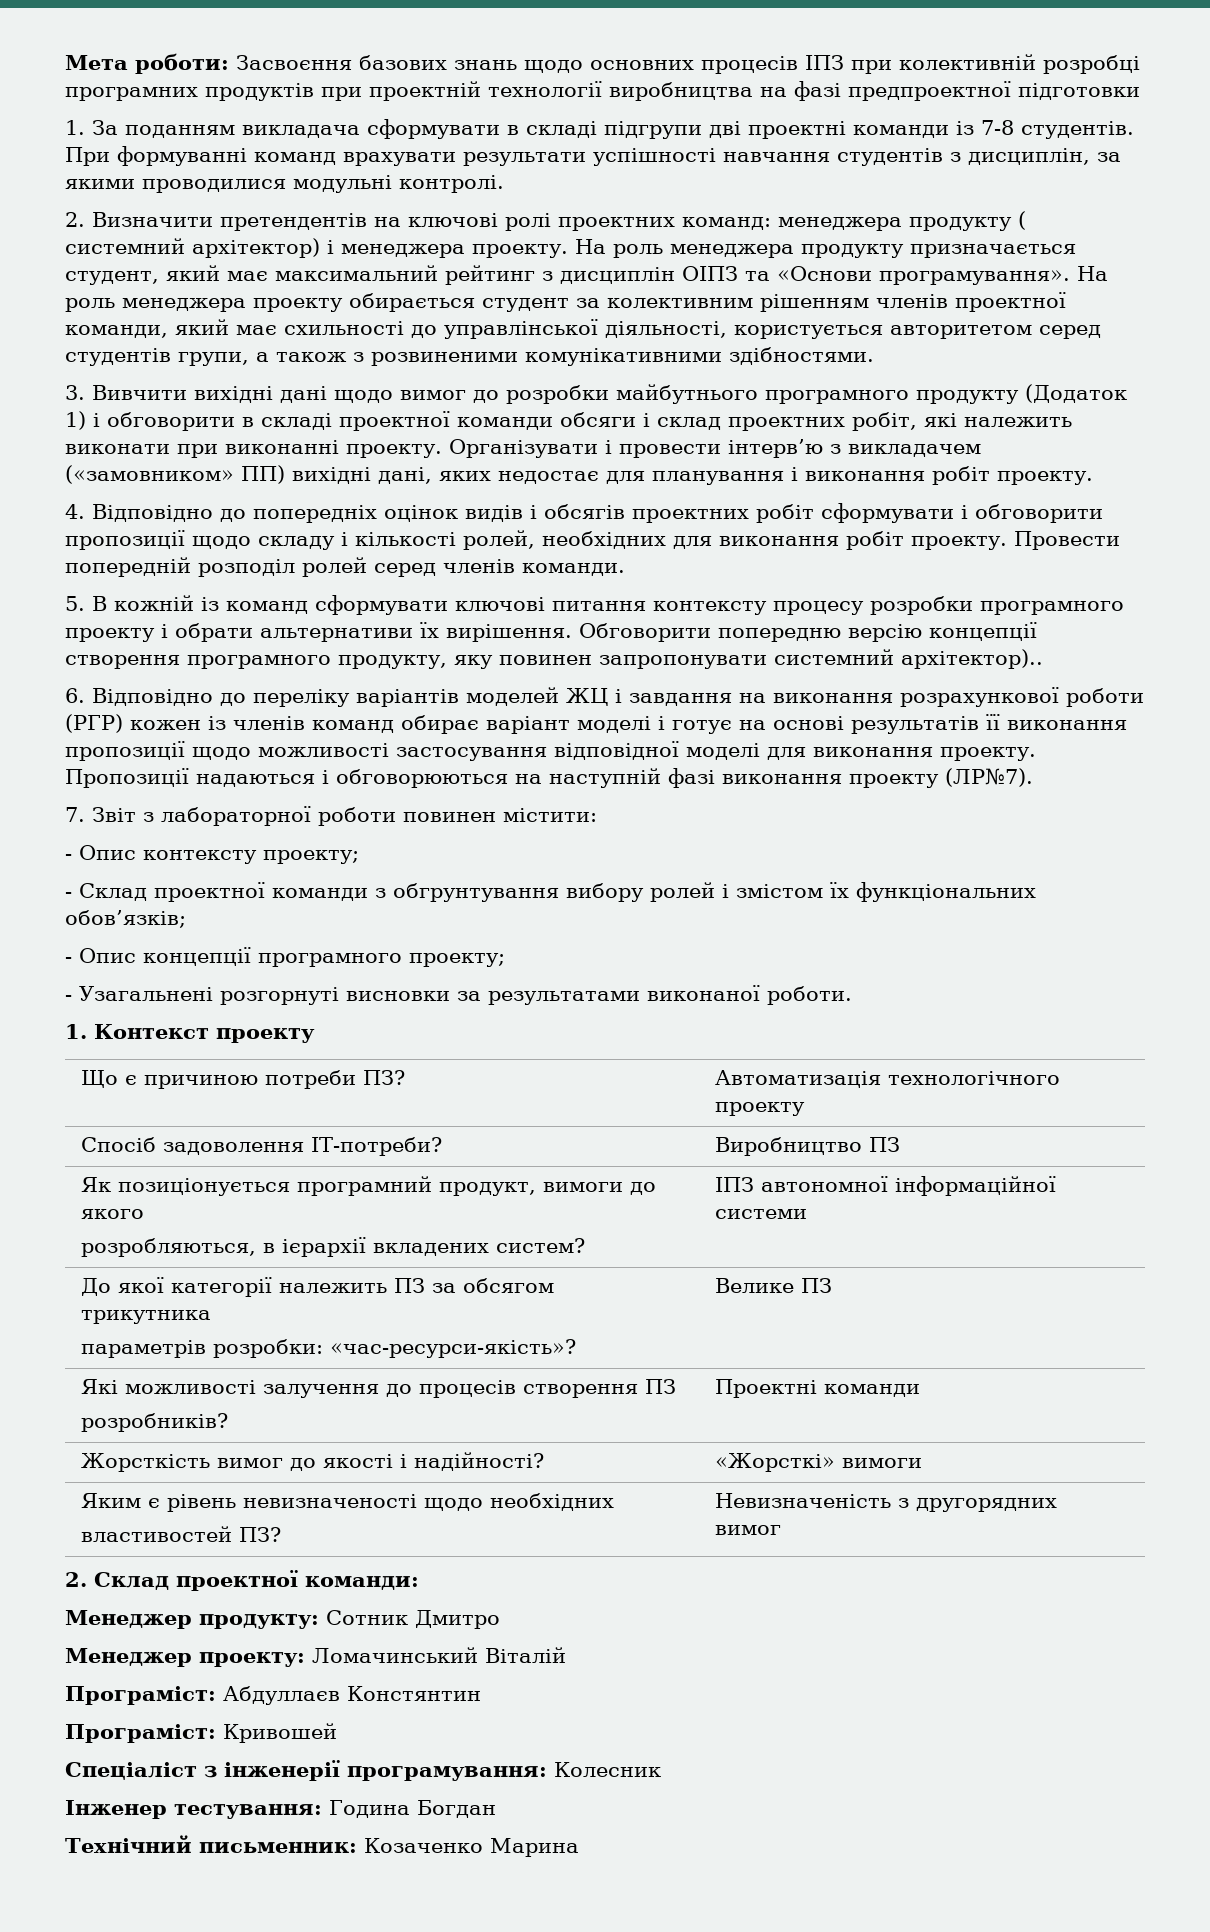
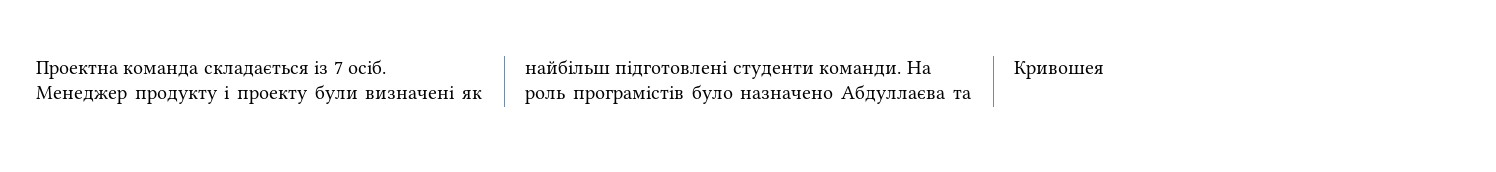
[65,53,1140,74] [65,81,1140,101] [65,119,1134,139] [65,146,1121,166] [65,175,504,193] [65,211,1026,231] [65,238,1076,258] [65,265,1108,285] [65,292,1066,312] [65,319,1101,339] [65,347,874,366] [65,384,1127,404] [65,411,1072,431] [65,439,981,458] [65,465,1093,485] [65,503,1103,523] [65,530,1120,550] [65,557,625,577] [65,595,1124,615] [65,622,1037,642] [65,649,1043,669] [65,687,1144,707] [65,714,1127,734] [65,741,1036,761] [65,768,1033,788] [65,806,597,826] [65,845,359,864] [65,882,1036,902] [65,910,186,928] [65,947,505,967] [65,985,852,1005] [65,1024,315,1043] [81,1070,406,1089] [715,1070,1061,1088] [715,1102,806,1116] [81,1137,443,1156] [715,1137,901,1156] [81,1176,657,1196] [81,1209,145,1219] [81,1237,586,1257] [715,1176,1057,1196] [715,1209,808,1219] [81,1277,555,1297] [81,1310,212,1324] [81,1339,577,1358] [715,1278,833,1293] [81,1379,677,1398] [81,1413,229,1432] [715,1379,921,1398] [81,1452,545,1472] [715,1453,923,1472] [81,1493,615,1512] [81,1526,282,1542] [715,1493,1058,1512] [715,1525,782,1535] [65,1570,419,1591] [65,1610,500,1629] [65,1647,566,1667] [65,1686,481,1705] [65,1723,337,1743] [65,1760,661,1781] [65,1800,496,1819] [65,1835,579,1857] Мета роботи: Засвоєння базових знань щодо основних процесів ІПЗ при колективній розробці програмних продуктів при проектній технології виробництва на фазі предпроектної підготовки // 1. За поданням викладача сформувати в складі підгрупи дві проектні команди із 7-8 студентів. При формуванні команд врахувати результати успішності навчання студентів з дисциплін, за якими проводилися модульні контролі. // 2. Визначити претендентів на ключові ролі проектних команд: менеджера продукту ( системний архітектор) і менеджера проекту. На роль менеджера продукту призначається студент, який має максимальний рейтинг з дисциплін ОІПЗ та «Основи програмування». На роль менеджера проекту обирається студент за колективним рішенням членів проектної команди, який має схильності до управлінської діяльності, користується авторитетом серед студентів групи, а також з розвиненими комунікативними здібностями. // 3. Вивчити вихідні дані щодо вимог до розробки майбутнього програмного продукту (Додаток 1) і обговорити в складі проектної команди обсяги і склад проектних робіт, які належить виконати при виконанні проекту. Організувати і провести інтерв’ю з викладачем («замовником» ПП) вихідні дані, яких недостає для планування і виконання робіт проекту. // 4. Відповідно до попередніх оцінок видів і обсягів проектних робіт сформувати і обговорити пропозиції щодо складу і кількості ролей, необхідних для виконання робіт проекту. Провести попередній розподіл ролей серед членів команди. // 5. В кожній із команд сформувати ключові питання контексту процесу розробки програмного проекту і обрати альтернативи їх вирішення. Обговорити попередню версію концепції створення програмного продукту, яку повинен запропонувати системний архітектор).. // 6. Відповідно до переліку варіантів моделей ЖЦ і завдання на виконання розрахункової роботи (РГР) кожен із членів команд обирає варіант моделі і готує на основі результатів її виконання пропозиції щодо можливості застосування відповідної моделі для виконання проекту. Пропозиції надаються і обговорюються на наступній фазі виконання проекту (ЛР№7). // 7. Звіт з лабораторної роботи повинен містити: // - Опис контексту проекту; // - Склад проектної команди з обгрунтування вибору ролей і змістом їх функціональних обов’язків; // - Опис концепції програмного проекту; // - Узагальнені розгорнуті висновки за результатами виконаної роботи. // 1. Контекст проекту // Що є причиною потреби ПЗ? | Автоматизація технологічного проекту // Спосіб задоволення ІТ-потреби? | Виробництво ПЗ // Як позиціонується програмний продукт, вимоги до якого // розробляються, в ієрархії вкладених систем? | ІПЗ автономної інформаційної системи // До якої категорії належить ПЗ за обсягом трикутника // параметрів розробки: «час-ресурси-якість»? | Велике ПЗ // Які можливості залучення до процесів створення ПЗ // розробників? | Проектні команди // Жорсткість вимог до якості і надійності? | «Жорсткі» вимоги // Яким є рівень невизначеності щодо необхідних // властивостей ПЗ? | Невизначеність з другорядних вимог // 2. Склад проектної команди: // Менеджер продукту: Сотник Дмитро // Менеджер проекту: Ломачинський Віталій // Програміст: Абдуллаєв Констянтин // Програміст: Кривошей // Спеціаліст з інженерії програмування: Колесник // Інженер тестування: Година Богдан // Технічний письменник: Козаченко Марина -> [36,59,386,79] [36,84,483,104] [525,59,932,79] [525,84,972,104] [1014,61,1104,79] Проектна команда складається із 7 осіб. Менеджер продукту і проекту були визначені як найбільш підготовлені студенти команди. На роль програмістів було назначено Абдуллаєва та Кривошея

